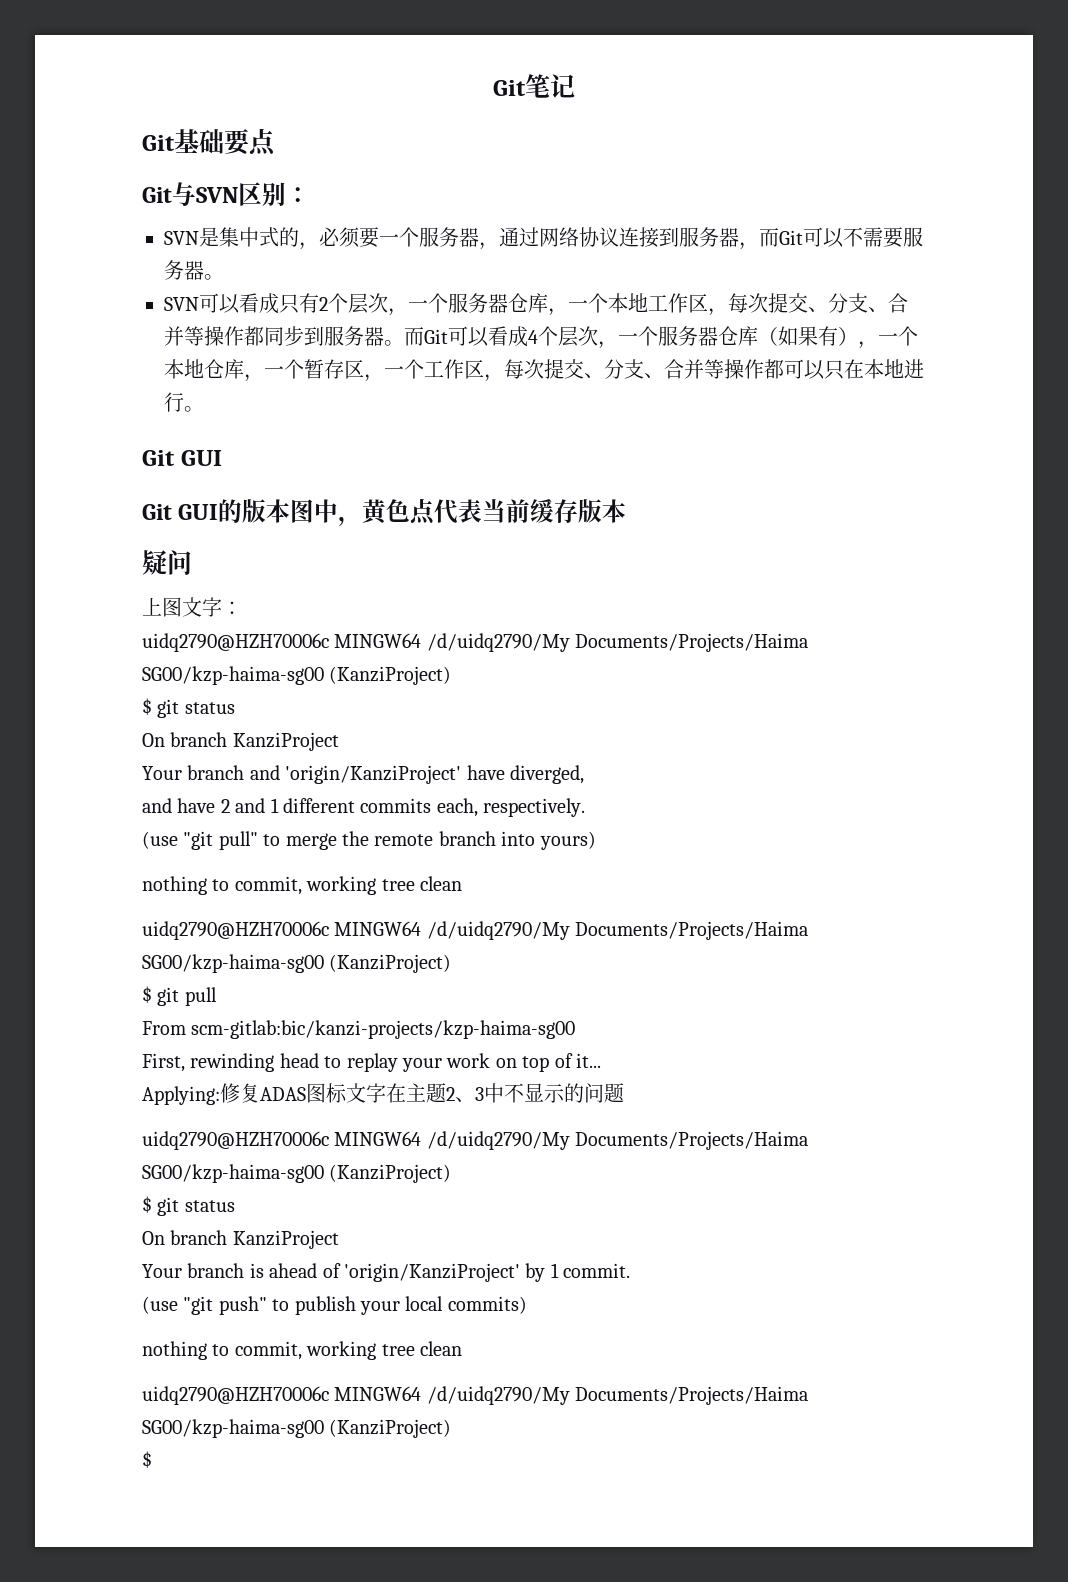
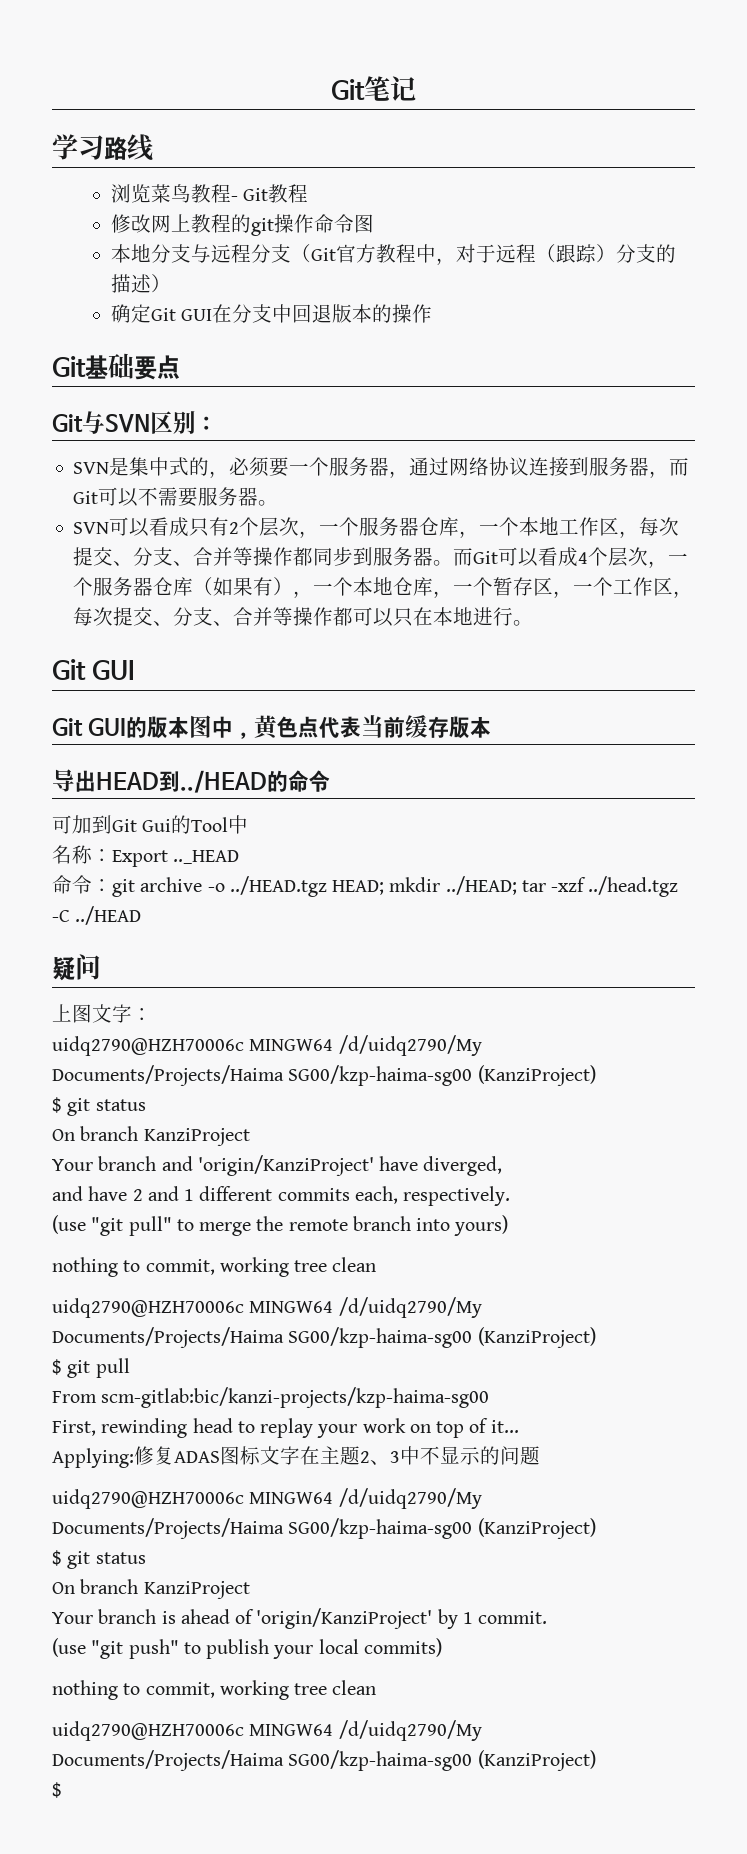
(575, 86) none -> [52,134,153,161] [110,184,308,203] [110,214,374,236] [110,244,676,265] [110,274,171,293] [110,304,432,323] // 学习路线 // 浏览菜鸟教程- Git教程 // 修改网上教程的git操作命令图 // 本地分支与远程分支（Git官方教程中，对于远程（跟踪）分支的描述） // 确定Git GUI在分支中回退版本的操作
(627, 511) none -> [52,769,330,793] [52,815,249,834] [52,845,240,867] [52,875,679,897] [52,906,142,925] // 导出HEAD到../HEAD的命令 // 可加到Git Gui的Tool中 // 名称：Export .._HEAD // 命令：git archive -o ../HEAD.tgz HEAD; mkdir ../HEAD; tar -xzf ../head.tgz -C ../HEAD

